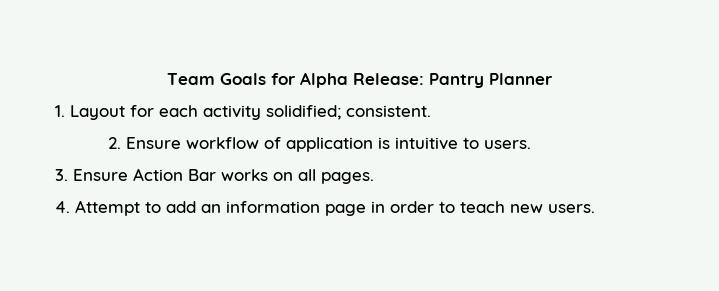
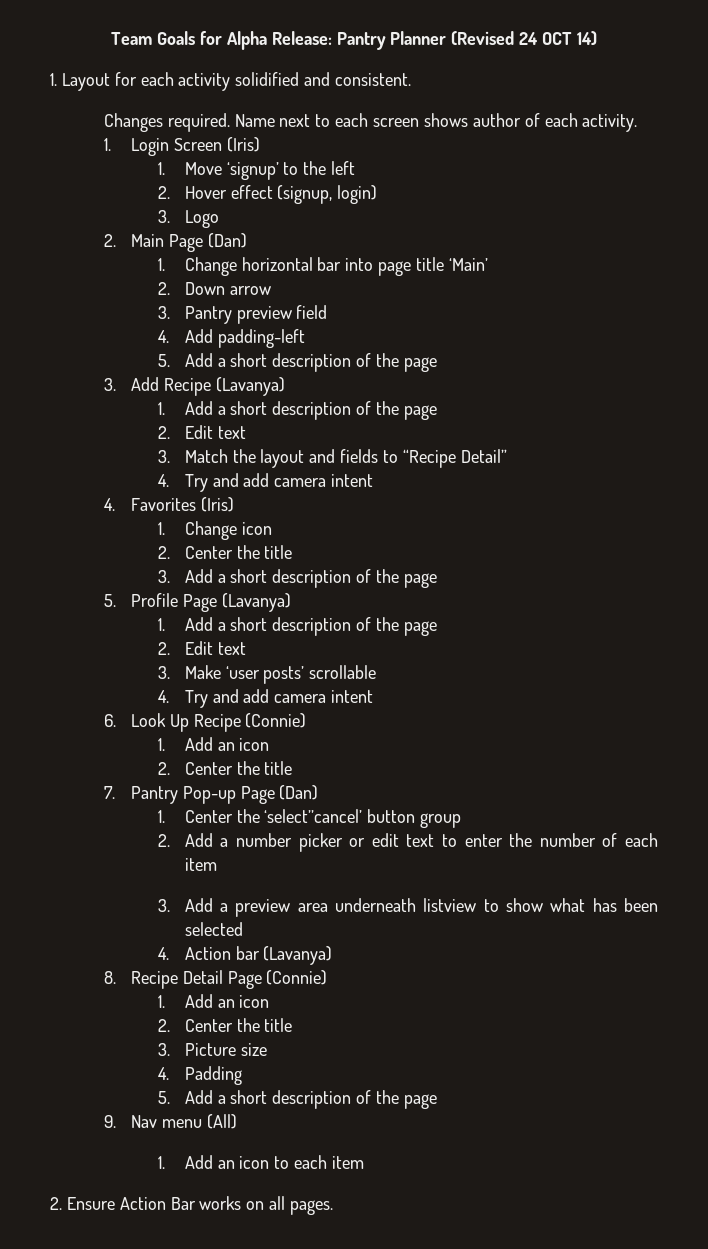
(553, 79) none -> [451,31,597,46] (Revised 24 OCT 14)
[266,105,341,120] solidified; -> [235,72,331,86] solidified and
[107,137,531,152] [55,169,68,181] 2. Ensure workflow of application is intuitive to users. // 3. -> [103,113,638,132] [103,137,260,156] [157,161,356,180] [157,185,378,204] [157,210,219,228] [103,233,247,252] [157,257,488,276] [157,282,271,295] [157,305,328,324] [157,329,305,348] [157,353,437,372] [103,377,285,396] [157,401,437,420] [157,425,246,439] [157,449,507,468] [157,473,374,492] [103,497,234,512] [157,521,272,540] [157,545,293,559] [157,569,437,588] [103,593,291,612] [157,617,437,636] [157,641,246,655] [157,665,377,684] [157,689,374,708] [103,713,307,732] [157,737,270,751] [157,761,293,775] [103,785,319,804] [157,809,462,828] [157,833,659,852] [184,858,217,871] [157,898,658,917] [184,922,243,936] [157,946,333,965] [103,970,328,989] [157,994,270,1008] [157,1018,293,1032] [157,1043,267,1056] [157,1066,242,1085] [157,1090,437,1109] [103,1114,237,1129] [157,1155,365,1169] [50,1197,62,1210] Changes required. Name next to each screen shows author of each activity. // 1. Login Screen (Iris) // 1. Move ‘signup’ to the left // 2. Hover effect (signup, login) // 3. Logo // 2. Main Page (Dan) // 1. Change horizontal bar into page title ‘Main’ // 2. Down arrow // 3. Pantry preview field // 4. Add padding-left // 5. Add a short description of the page // 3. Add Recipe (Lavanya) // 1. Add a short description of the page // 2. Edit text // 3. Match the layout and fields to “Recipe Detail” // 4. Try and add camera intent // 4. Favorites (Iris) // 1. Change icon // 2. Center the title // 3. Add a short description of the page // 5. Profile Page (Lavanya) // 1. Add a short description of the page // 2. Edit text // 3. Make ‘user posts’ scrollable // 4. Try and add camera intent // 6. Look Up Recipe (Connie) // 1. Add an icon // 2. Center the title // 7. Pantry Pop-up Page (Dan) // 1. Center the ‘select’’cancel’ button group // 2. Add a number picker or edit text to enter the number of each item // 3. Add a preview area underneath listview to show what has been selected // 4. Action bar (Lavanya) // 8. Recipe Detail Page (Connie) // 1. Add an icon // 2. Center the title // 3. Picture size // 4. Padding // 5. Add a short description of the page // 9. Nav menu (All) // 1. Add an icon to each item // 2.
[55,200,595,216] // 4. Attempt to add an information page in order to teach new users. -> (334, 1207) none

